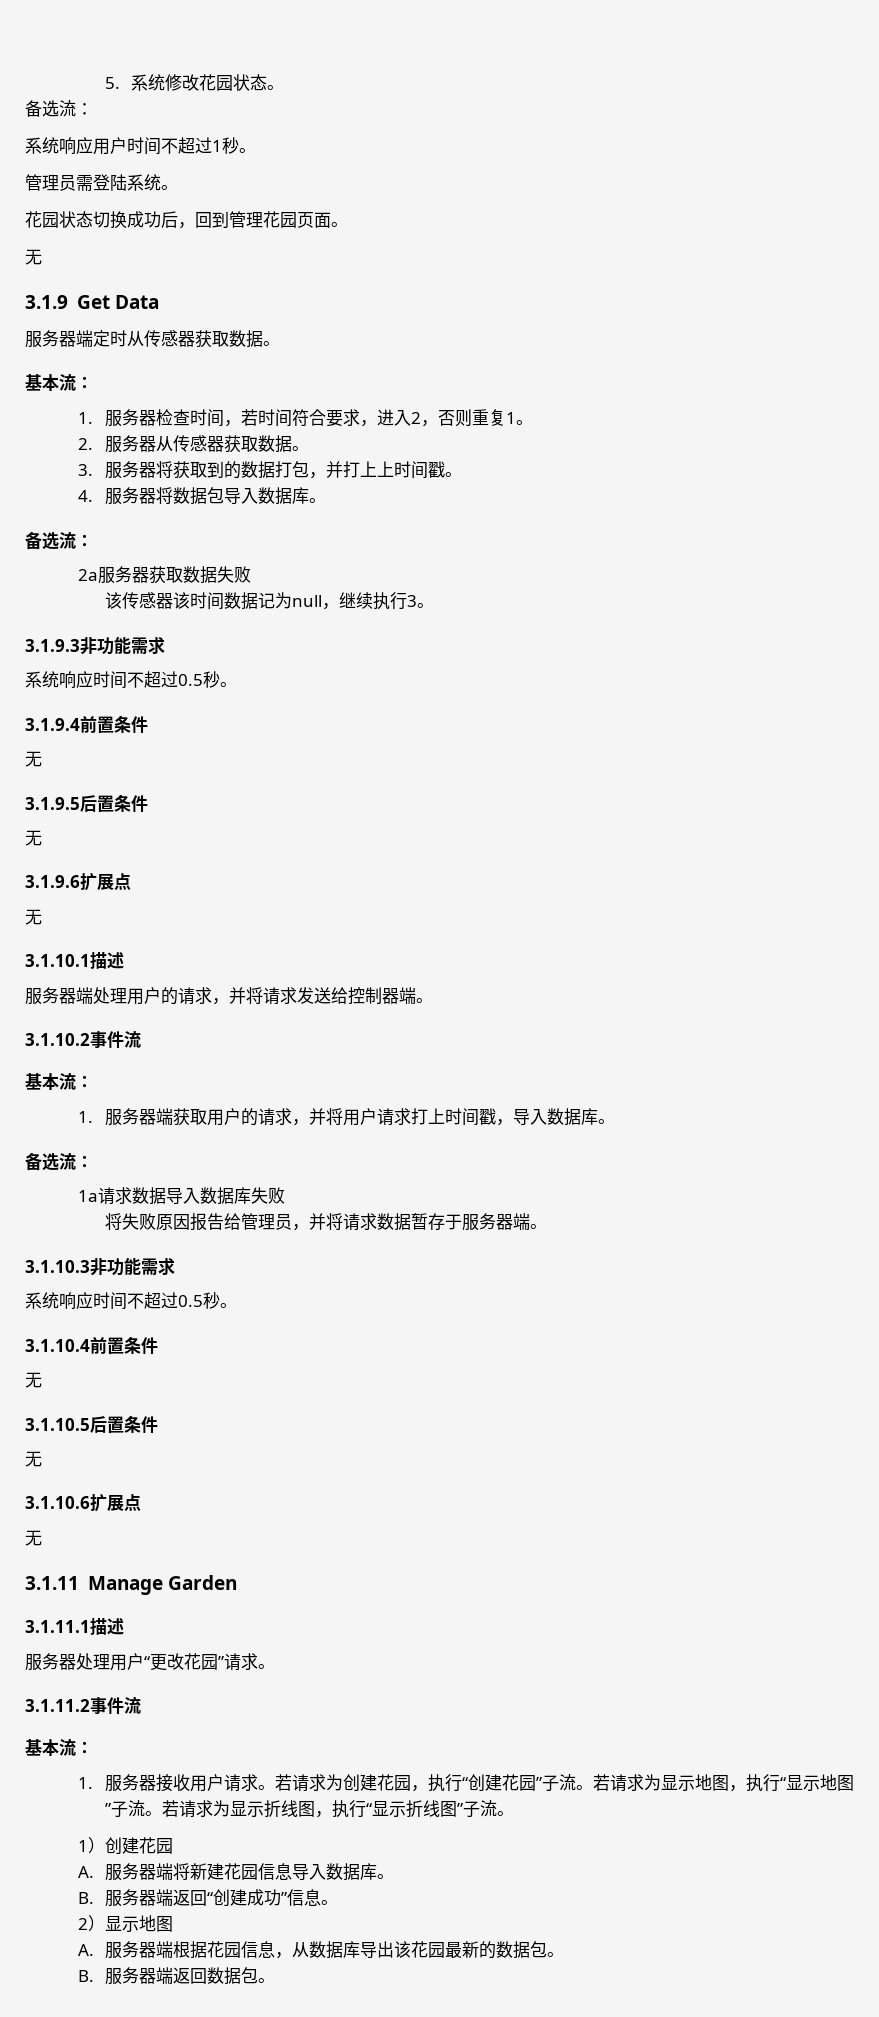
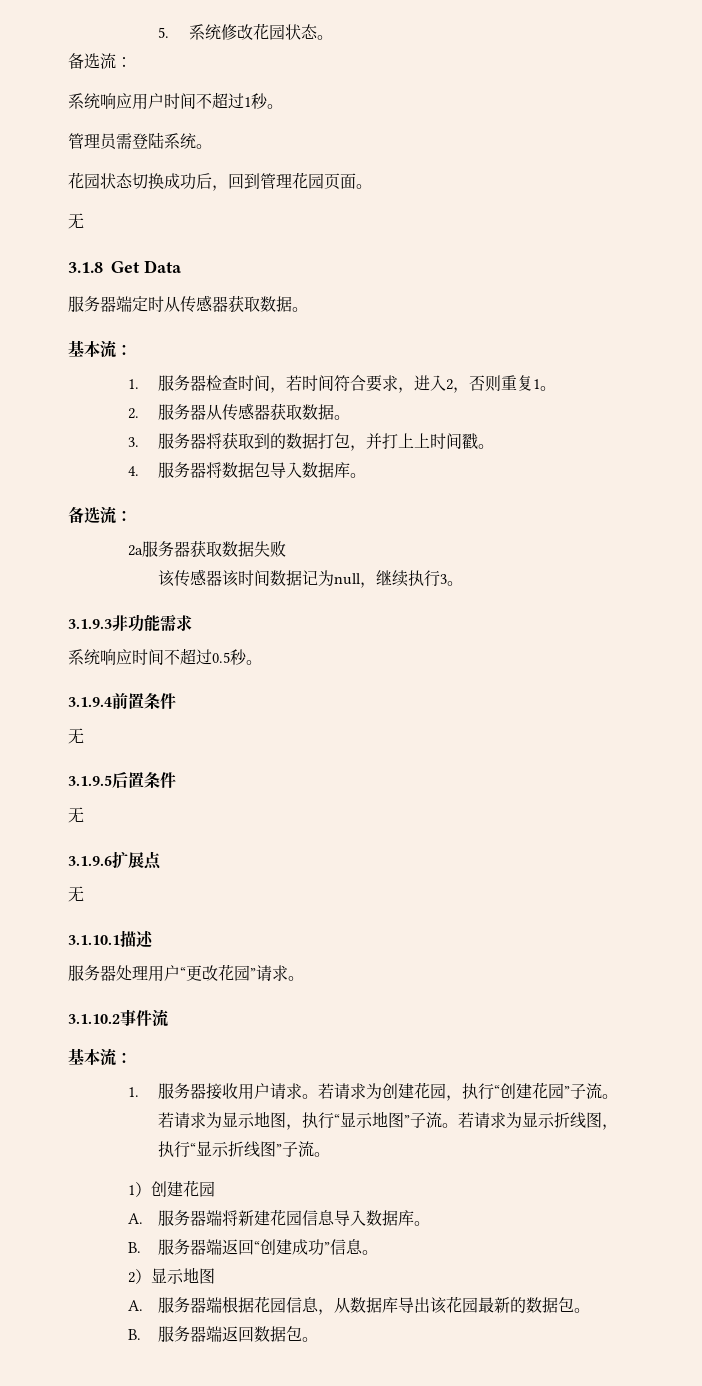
[25,295,68,309] 3.1.9 -> [68,262,103,273] 3.1.8
[25,987,433,1005] [25,1031,141,1048] [25,1073,93,1090] [78,1108,615,1126] [25,1152,93,1171] [78,1187,286,1205] [104,1213,547,1231] [25,1257,175,1276] [25,1292,237,1310] [25,1336,158,1355] [25,1372,42,1388] [25,1415,158,1434] [25,1451,42,1467] [25,1494,141,1512] [25,1530,42,1546] [25,1575,237,1595] [25,1618,124,1635] // 服务器端处理用户的请求，并将请求发送给控制器端。 // 3.1.10.2事件流 // 基本流： // 1.服务器端获取用户的请求，并将用户请求打上时间戳，导入数据库。 // 备选流： // 1a请求数据导入数据库失败 // 将失败原因报告给管理员，并将请求数据暂存于服务器端。 // 3.1.10.3非功能需求 // 系统响应时间不超过0.5秒。 // 3.1.10.4前置条件 // 无 // 3.1.10.5后置条件 // 无 // 3.1.10.6扩展点 // 无 // 3.1.11 Manage Garden // 3.1.11.1描述 -> (153, 939) none
[25,1699,90,1712] 3.1.11.2 -> [68,1014,120,1024] 3.1.10.2

